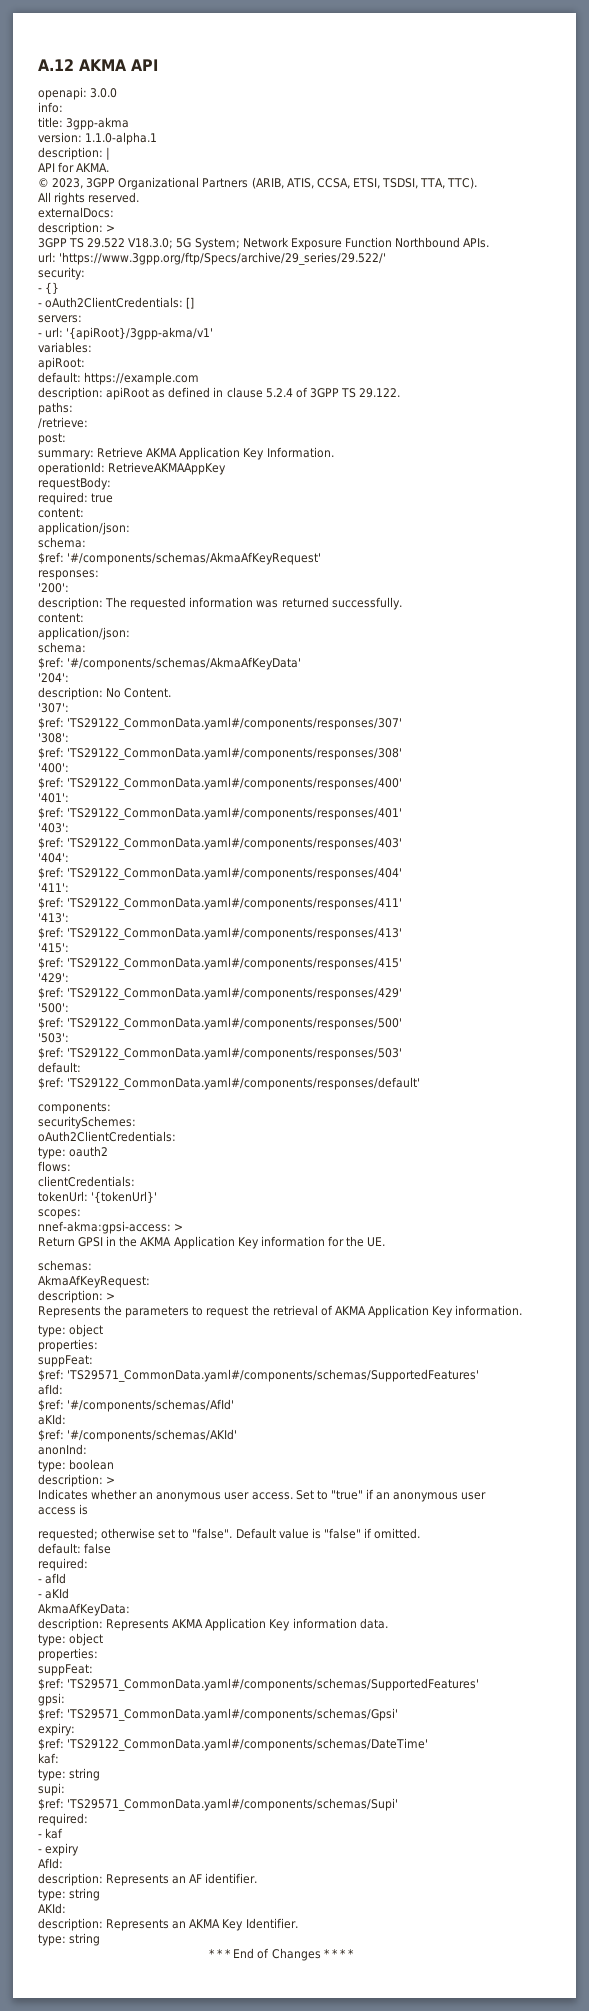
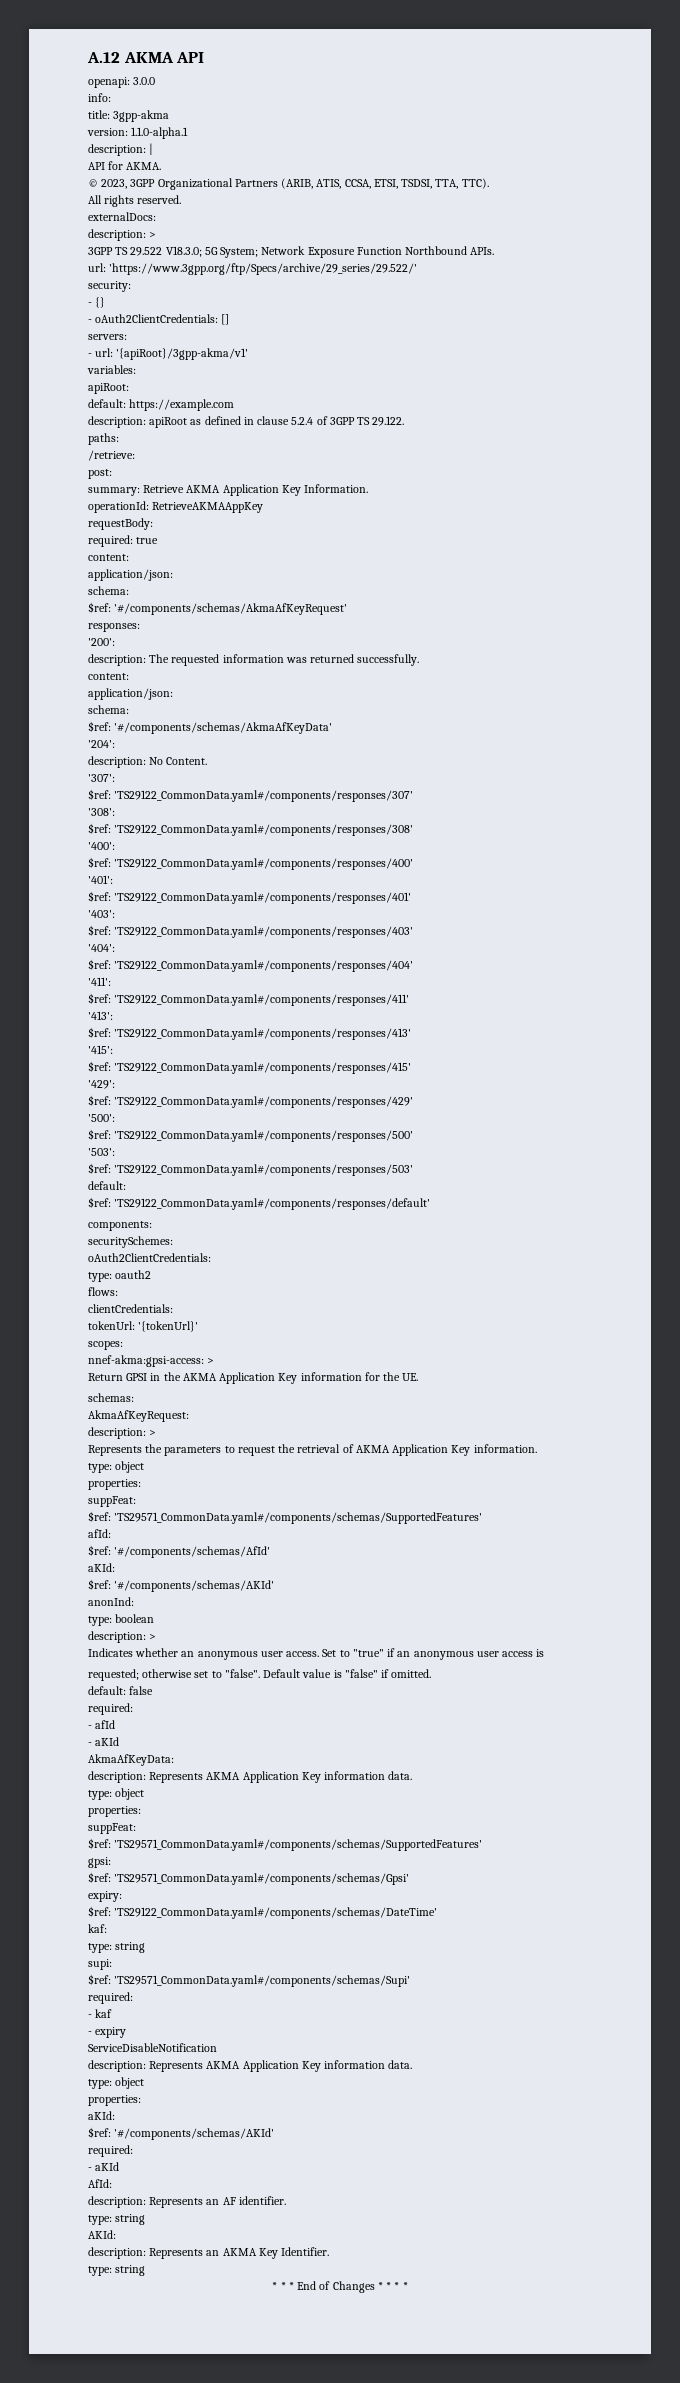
(80, 1849) none -> [88,2043,217,2052] [88,2060,413,2072] [88,2077,145,2089] [88,2095,141,2106] [88,2111,115,2120] [88,2127,275,2140] [88,2145,133,2157] [88,2162,120,2171] // ServiceDisableNotification // description: Represents AKMA Application Key information data. // type: object // properties: // aKId: // $ref: '#/components/schemas/AKId' // required: // - aKId

